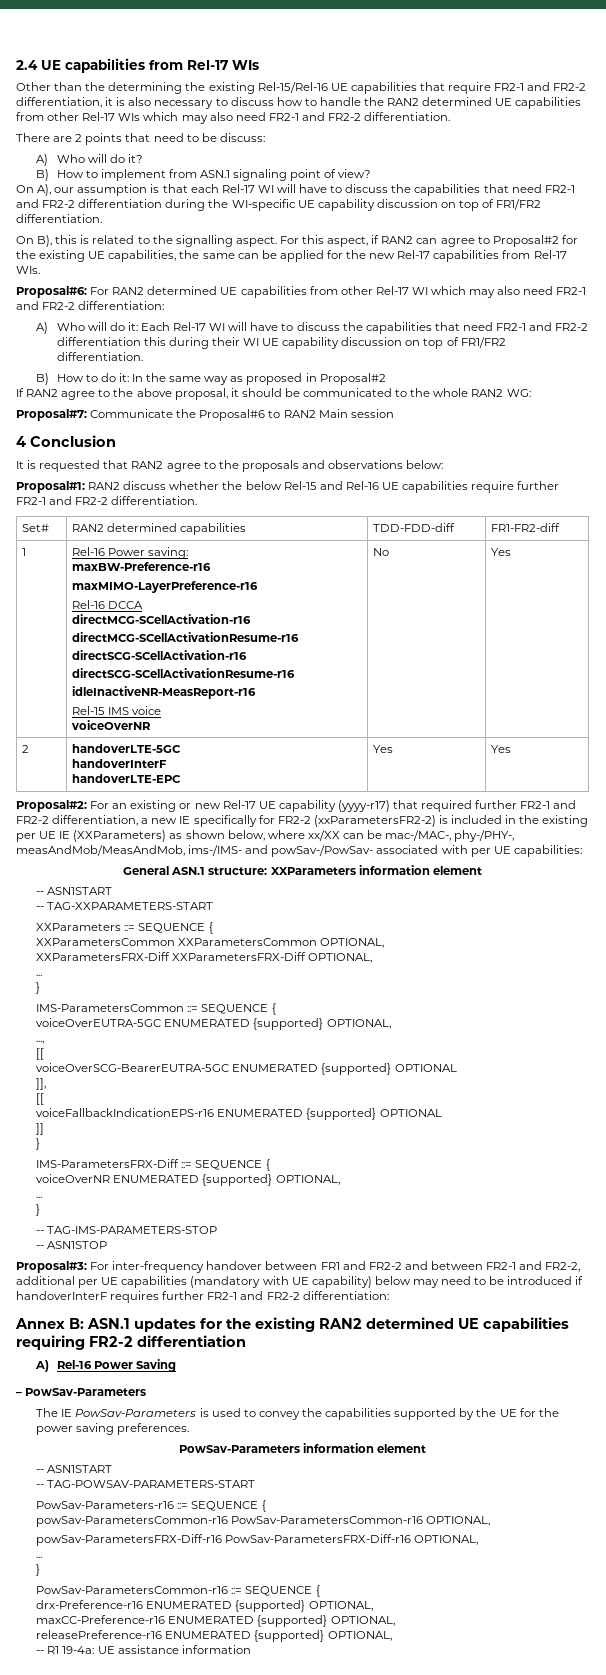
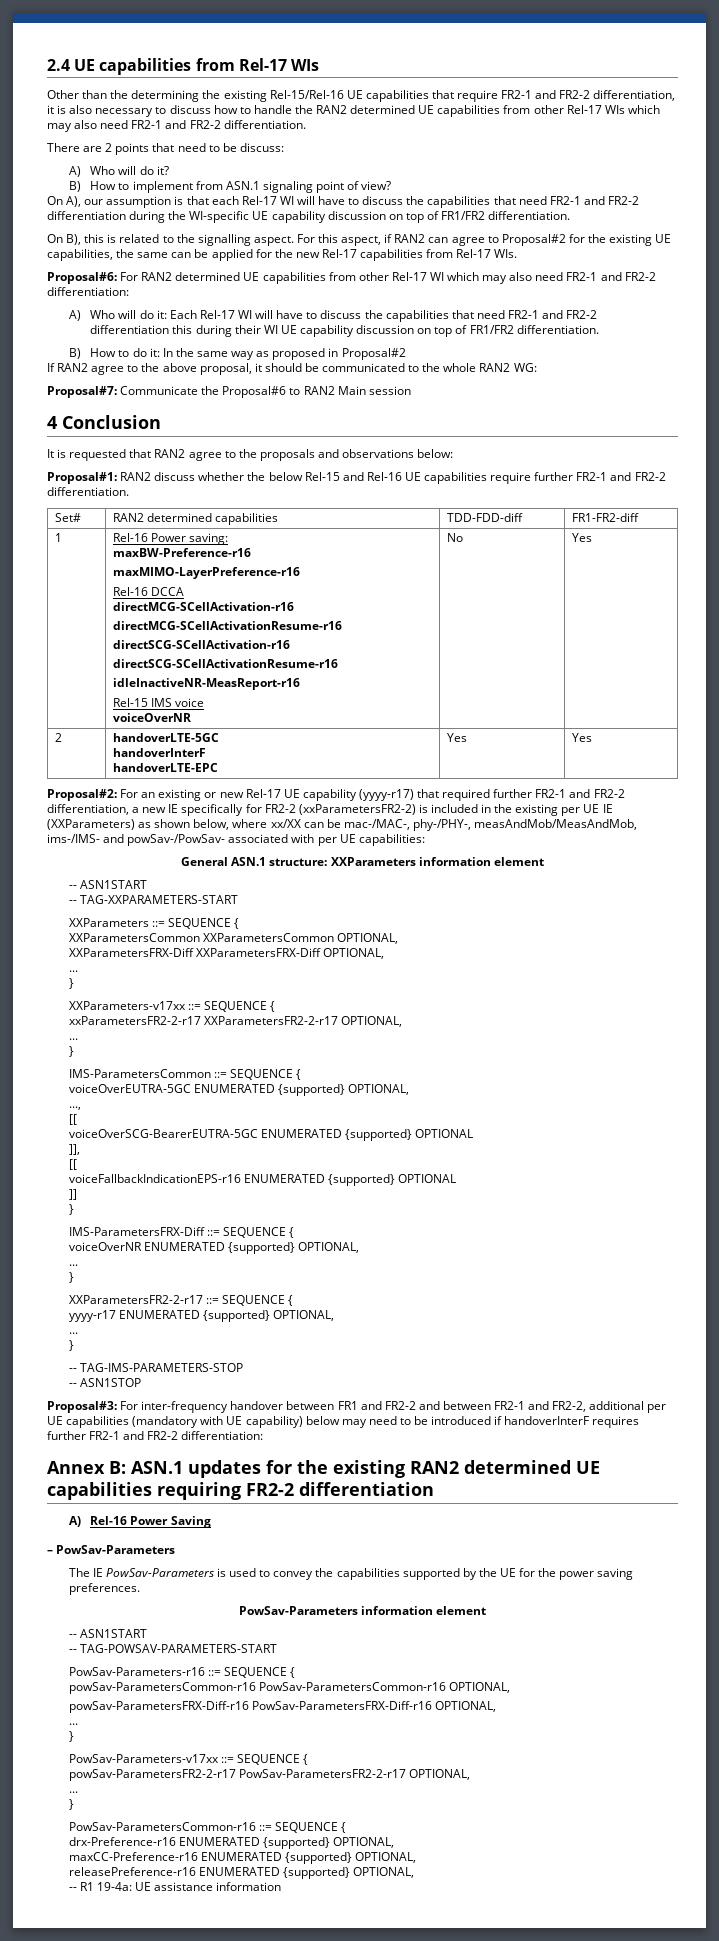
(41, 988) none -> [68,1001,276,1012] [68,1016,402,1027] [68,1038,78,1040] [68,1046,74,1057] // XXParameters-v17xx ::= SEQUENCE { // xxParametersFR2-2-r17 XXParametersFR2-2-r17 OPTIONAL, // ... // }
(41, 1210) none -> [68,1295,294,1306] [68,1310,335,1322] [68,1332,78,1334] [68,1340,74,1351] // XXParametersFR2-2-r17 ::= SEQUENCE { // yyyy-r17 ENUMERATED {supported} OPTIONAL, // ... // }
(41, 1570) none -> [68,1754,309,1765] [68,1769,470,1781] [68,1791,78,1793] [68,1799,74,1810] // PowSav-Parameters-v17xx ::= SEQUENCE { // powSav-ParametersFR2-2-r17 PowSav-ParametersFR2-2-r17 OPTIONAL, // ... // }

